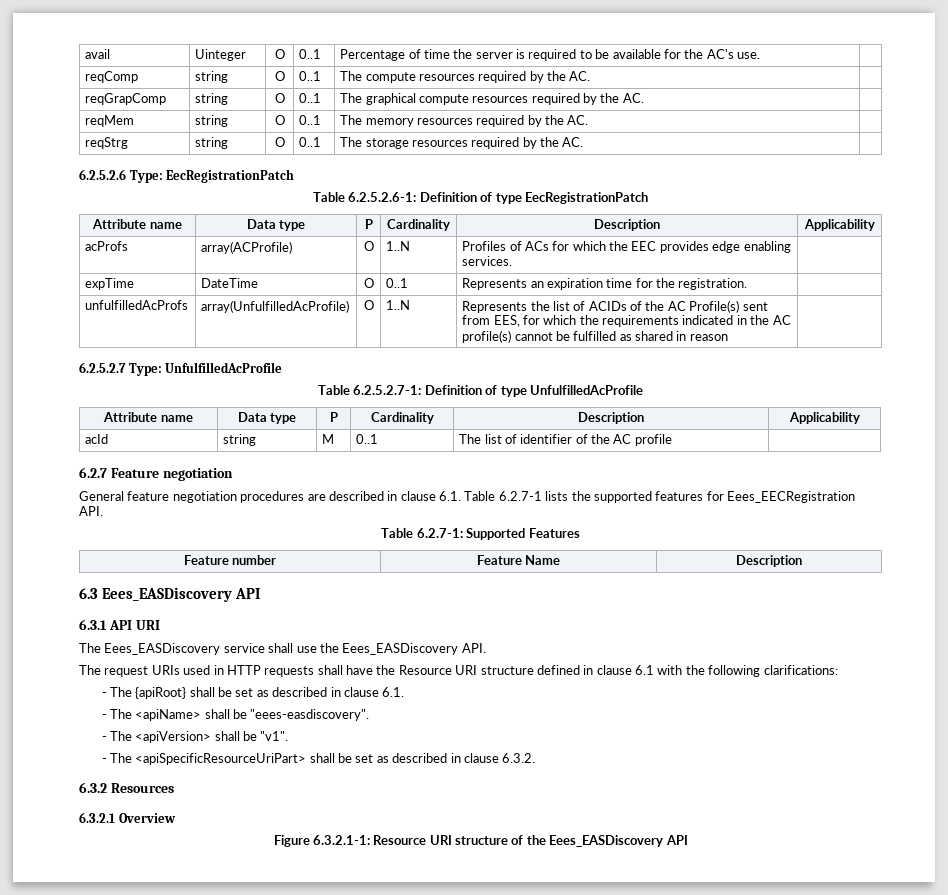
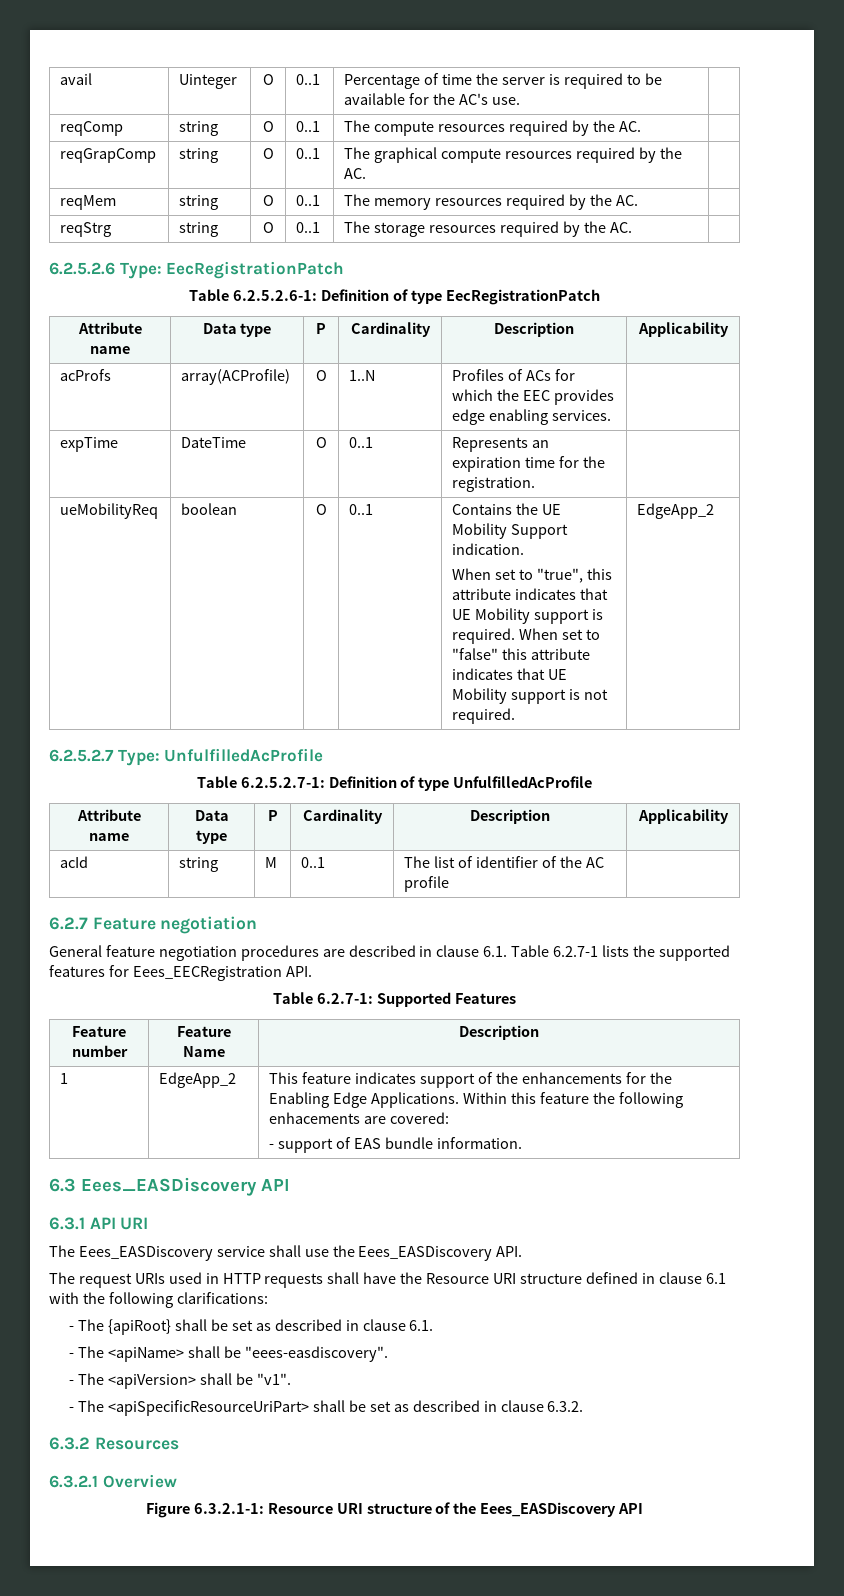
[85,300,189,310] [201,300,350,313] [363,300,374,310] [386,300,411,310] [462,300,768,313] [462,315,791,327] [462,330,728,343] unfulfilledAcProfs | array(UnfulfilledAcProfile) | O | 1..N | Represents the list of ACIDs of the AC Profile(s) sent from EES, for which the requirements indicated in the AC profile(s) cannot be fulfilled as shared in reason | -> [60,503,159,519] [181,503,238,515] [315,504,327,515] [349,504,374,515] [452,503,562,515] [452,523,569,539] [452,543,525,555] [452,568,613,583] [452,588,609,600] [452,608,604,624] [452,628,601,644] [452,648,591,660] [452,668,568,680] [452,688,609,704] [452,708,516,724] [637,503,715,519] ueMobilityReq | boolean | O | 0..1 | Contains the UE Mobility Support indication. // When set to "true", this attribute indicates that UE Mobility support is required. When set to "false" this attribute indicates that UE Mobility support is not required. | EdgeApp_2
(802, 561) none -> [60,1073,69,1084] [159,1072,237,1088] [269,1072,672,1088] [269,1092,683,1108] [269,1112,450,1124] [269,1137,523,1153] // 1 | EdgeApp_2 | This feature indicates support of the enhancements for the Enabling Edge Applications. Within this feature the following enhacements are covered: // - support of EAS bundle information.

